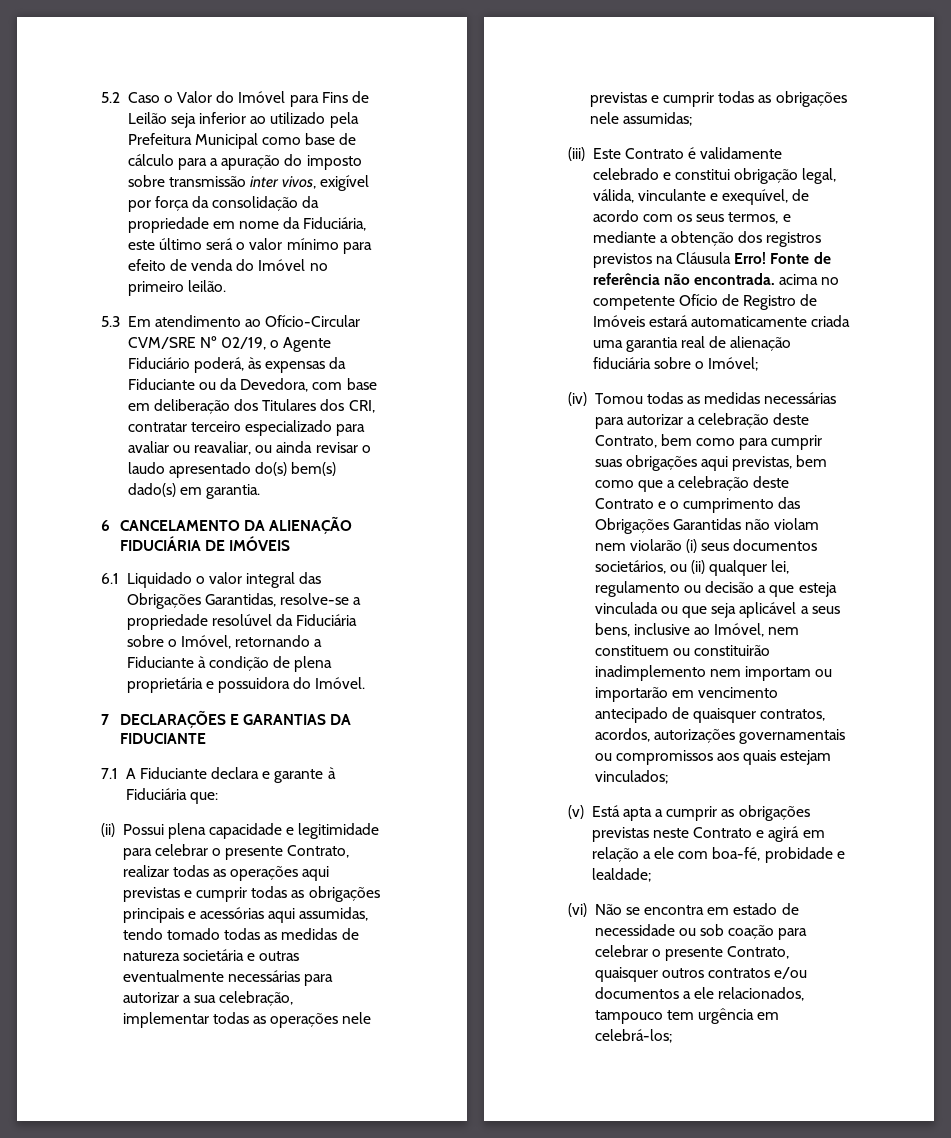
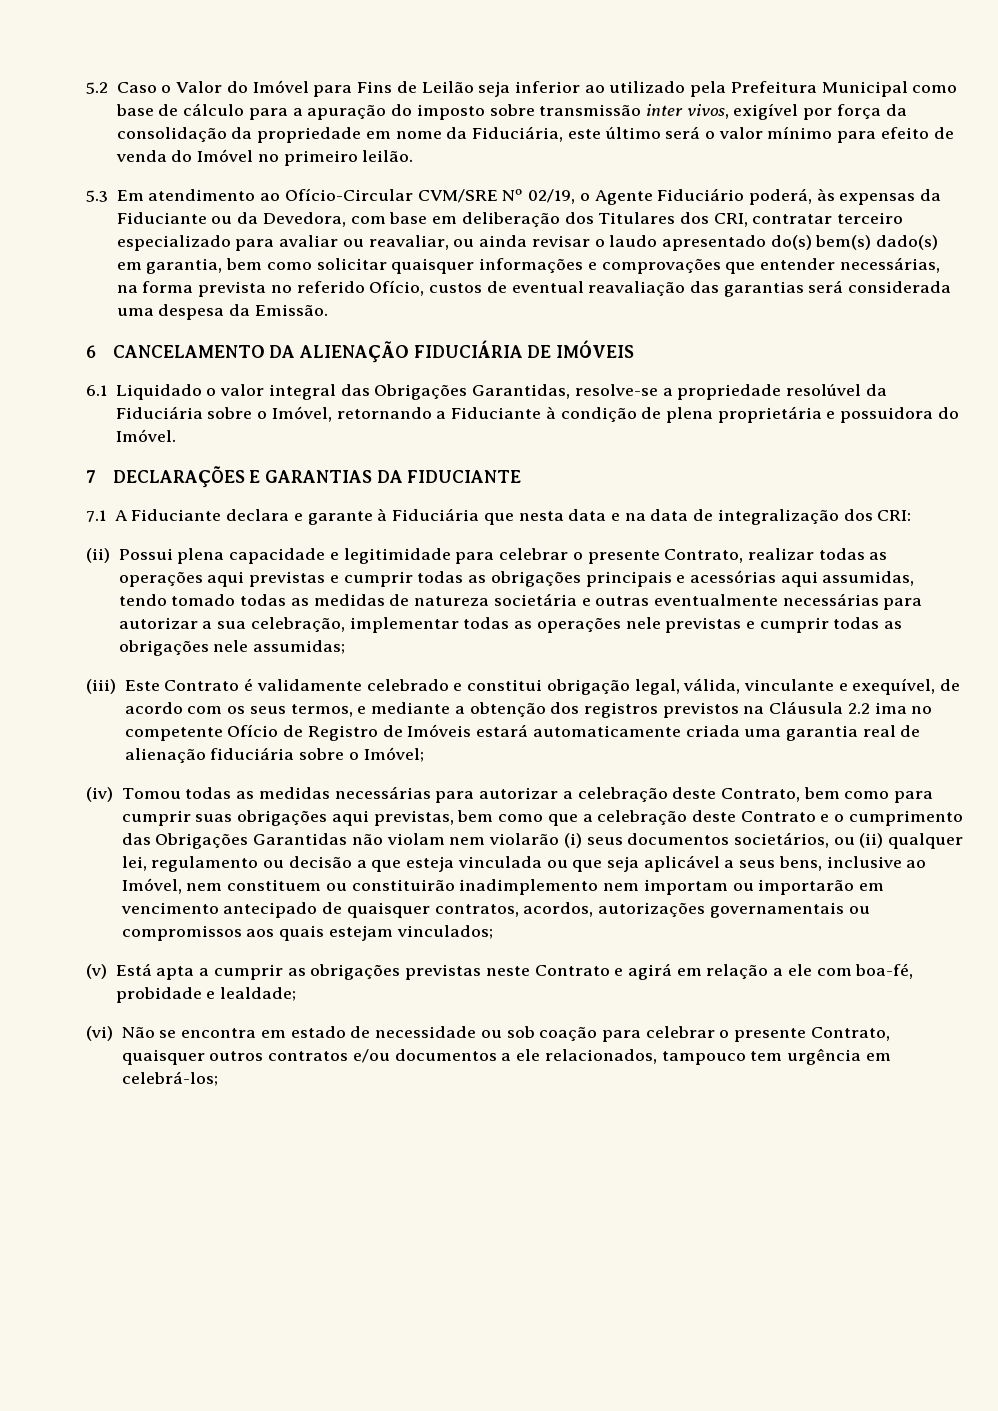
[206,484,261,499] garantia. -> [146,257,940,274] [116,280,952,297] [116,304,328,320] garantia, bem como solicitar quaisquer informações e comprovações que entender necessárias, na forma prevista no referido Ofício, custos de eventual reavaliação das garantias será considerada uma despesa da Emissão.
[189,792,218,804] que: -> [483,509,912,525] que nesta data e na data de integralização dos CRI:
[734,252,831,264] [592,273,819,285] Erro! Fonte de referência não encontrada. acima -> [847,702,907,714] 2.2 ima

